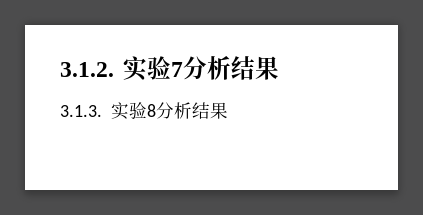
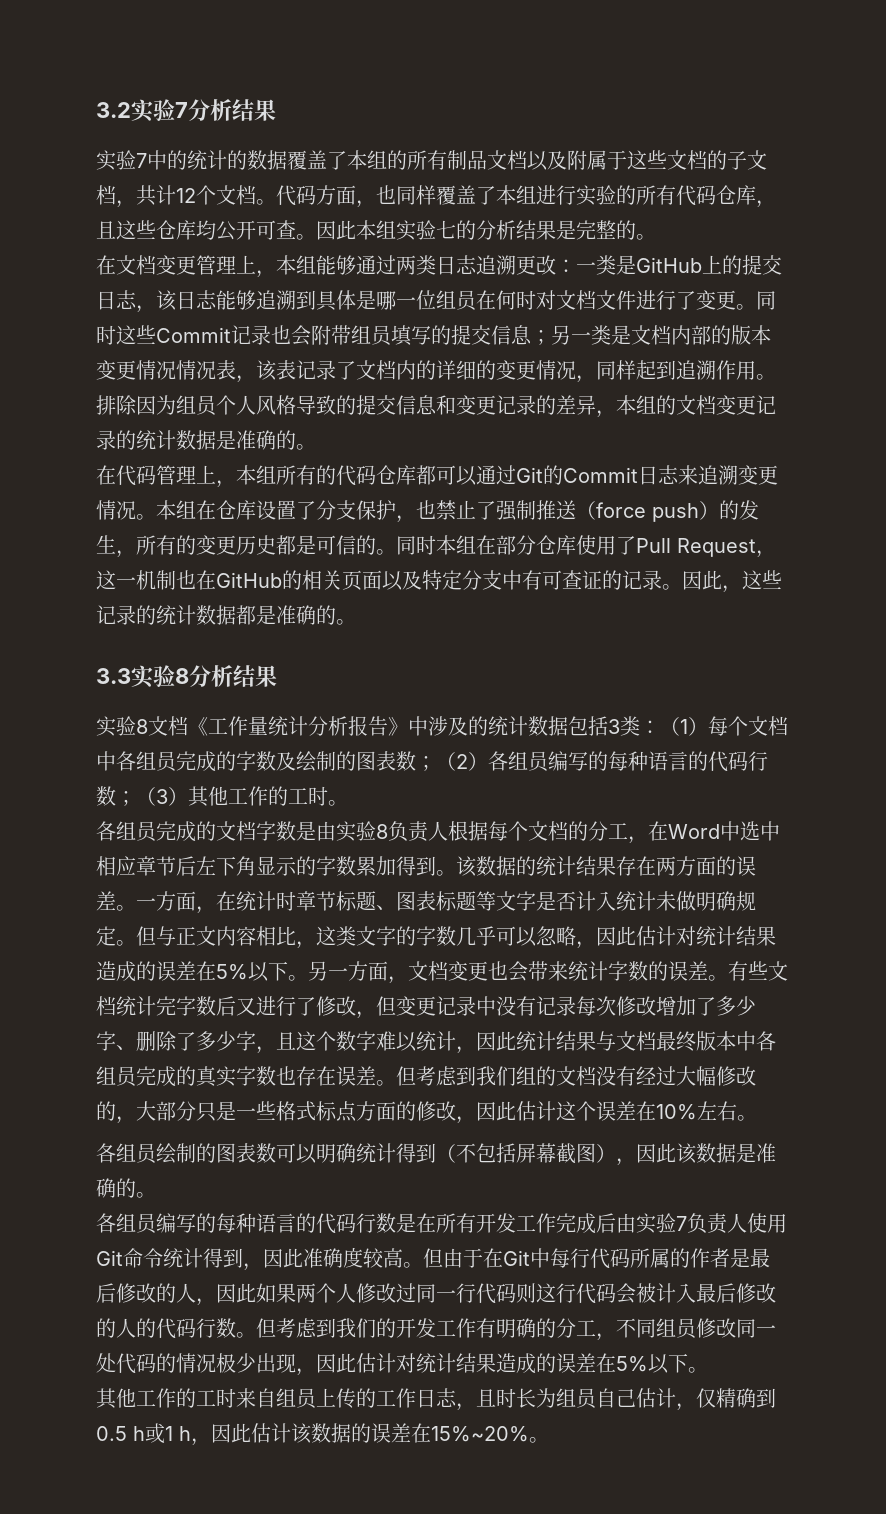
[60,62,114,77] 3.1.2. -> [96,102,131,118] 3.2
[60,102,228,120] 3.1.3.实验8分析结果 -> [96,150,767,171] [96,185,776,208] [96,220,656,241] [96,255,782,278] [96,290,776,313] [96,325,771,346] [96,360,776,383] [96,395,776,418] [96,430,316,450] [96,465,778,488] [96,500,759,523] [96,535,776,558] [96,570,782,593] [96,605,356,625] [96,665,277,688] [96,716,788,737] [96,751,768,772] [96,786,348,807] [96,821,780,844] [96,856,756,877] [96,891,756,914] [96,926,776,949] [96,961,788,984] [96,996,756,1019] [96,1031,776,1054] [96,1066,756,1087] [96,1101,757,1124] [96,1143,776,1166] [96,1178,156,1198] [96,1213,787,1234] [96,1247,770,1271] [96,1283,776,1306] [96,1318,776,1341] [96,1353,708,1376] [96,1388,776,1411] [96,1423,549,1446] 实验7中的统计的数据覆盖了本组的所有制品文档以及附属于这些文档的子文档，共计12个文档。代码方面，也同样覆盖了本组进行实验的所有代码仓库，且这些仓库均公开可查。因此本组实验七的分析结果是完整的。 // 在文档变更管理上，本组能够通过两类日志追溯更改：一类是GitHub上的提交日志，该日志能够追溯到具体是哪一位组员在何时对文档文件进行了变更。同时这些Commit记录也会附带组员填写的提交信息；另一类是文档内部的版本变更情况情况表，该表记录了文档内的详细的变更情况，同样起到追溯作用。排除因为组员个人风格导致的提交信息和变更记录的差异，本组的文档变更记录的统计数据是准确的。 // 在代码管理上，本组所有的代码仓库都可以通过Git的Commit日志来追溯变更情况。本组在仓库设置了分支保护，也禁止了强制推送（force push）的发生，所有的变更历史都是可信的。同时本组在部分仓库使用了Pull Request，这一机制也在GitHub的相关页面以及特定分支中有可查证的记录。因此，这些记录的统计数据都是准确的。 // 3.3实验8分析结果 // 实验8文档《工作量统计分析报告》中涉及的统计数据包括3类：（1）每个文档中各组员完成的字数及绘制的图表数；（2）各组员编写的每种语言的代码行数；（3）其他工作的工时。 // 各组员完成的文档字数是由实验8负责人根据每个文档的分工，在Word中选中相应章节后左下角显示的字数累加得到。该数据的统计结果存在两方面的误差。一方面，在统计时章节标题、图表标题等文字是否计入统计未做明确规定。但与正文内容相比，这类文字的字数几乎可以忽略，因此估计对统计结果造成的误差在5%以下。另一方面，文档变更也会带来统计字数的误差。有些文档统计完字数后又进行了修改，但变更记录中没有记录每次修改增加了多少字、删除了多少字，且这个数字难以统计，因此统计结果与文档最终版本中各组员完成的真实字数也存在误差。但考虑到我们组的文档没有经过大幅修改的，大部分只是一些格式标点方面的修改，因此估计这个误差在10%左右。 // 各组员绘制的图表数可以明确统计得到（不包括屏幕截图），因此该数据是准确的。 // 各组员编写的每种语言的代码行数是在所有开发工作完成后由实验7负责人使用Git命令统计得到，因此准确度较高。但由于在Git中每行代码所属的作者是最后修改的人，因此如果两个人修改过同一行代码则这行代码会被计入最后修改的人的代码行数。但考虑到我们的开发工作有明确的分工，不同组员修改同一处代码的情况极少出现，因此估计对统计结果造成的误差在5%以下。 // 其他工作的工时来自组员上传的工作日志，且时长为组员自己估计，仅精确到0.5 h或1 h，因此估计该数据的误差在15%~20%。

